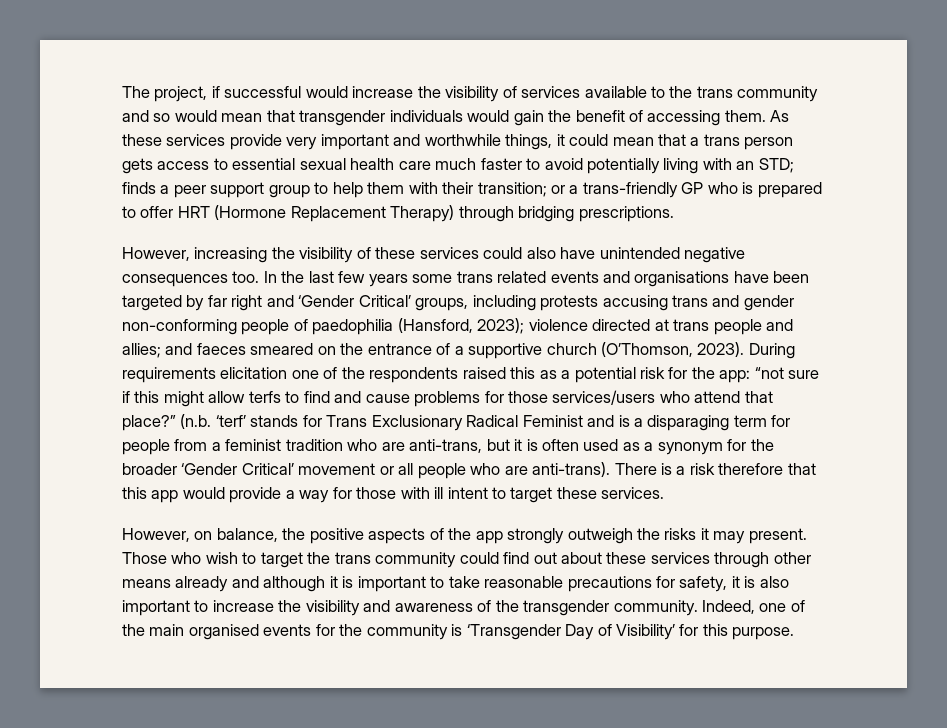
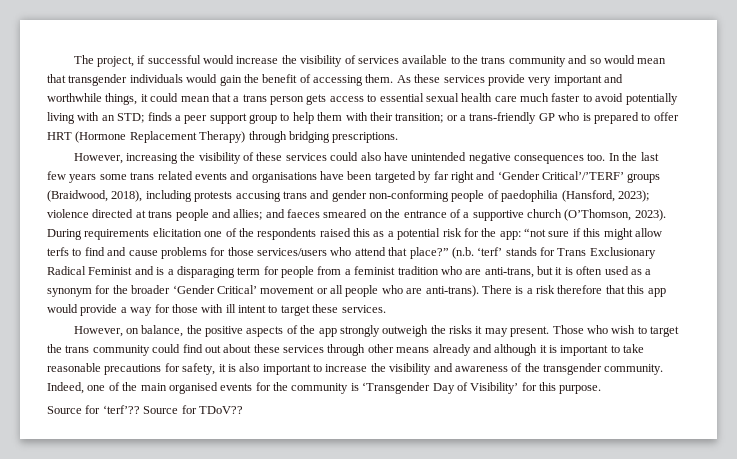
[358,295,469,311] Critical’ groups, -> [542,171,661,183] [47,190,143,202] Critical’/’TERF’ groups (Braidwood, 2018),
(795, 633) none -> [47,405,243,414] // Source for ‘terf’?? Source for TDoV??

